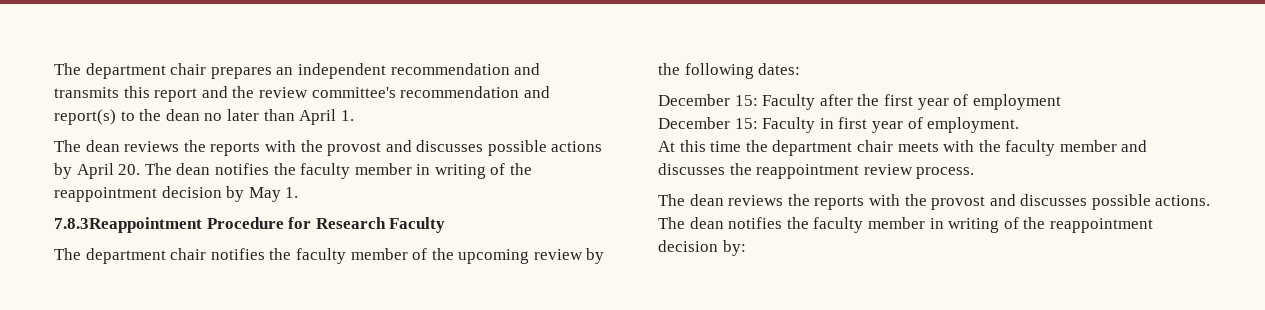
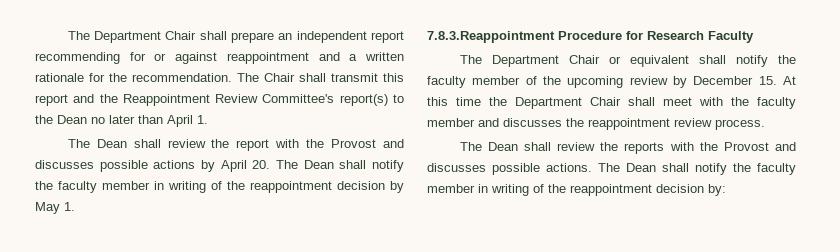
[54,63,541,79] [54,86,550,102] The department chair prepares an independent recommendation and transmits this report and the review committee's recommendation and -> [67,31,404,43] [35,52,405,64] [35,73,404,82] [35,94,335,106] The Department Chair shall prepare an independent report recommending for or against reappointment and a written rationale for the recommendation. The Chair shall transmit this report and the Reappointment Review Committee's
[165,109,200,121] dean -> [57,115,87,124] Dean
[85,140,382,156] dean reviews the reports with the provost -> [96,139,377,151] Dean shall review the report with the Provost
[176,163,269,175] dean notifies -> [303,160,405,172] Dean shall notify
[54,217,202,233] 7.8.3Reappointment -> [427,31,555,43] 7.8.3.Reappointment
[85,248,265,264] department chair notifies -> [491,55,768,67] Department Chair or equivalent shall notify
[658,63,801,79] [658,94,1061,110] [658,117,1020,133] [658,140,939,156] the following dates: // December 15: Faculty after the first year of employment // December 15: Faculty in first year of employment. // At this time the department chair meets -> [693,76,796,85] [427,97,692,109] December 15. At this time the Department Chair shall meet
[689,194,986,210] dean reviews the reports with the provost -> [487,142,769,154] Dean shall review the reports with the Provost
[689,217,783,229] dean notifies -> [626,163,727,175] Dean shall notify

